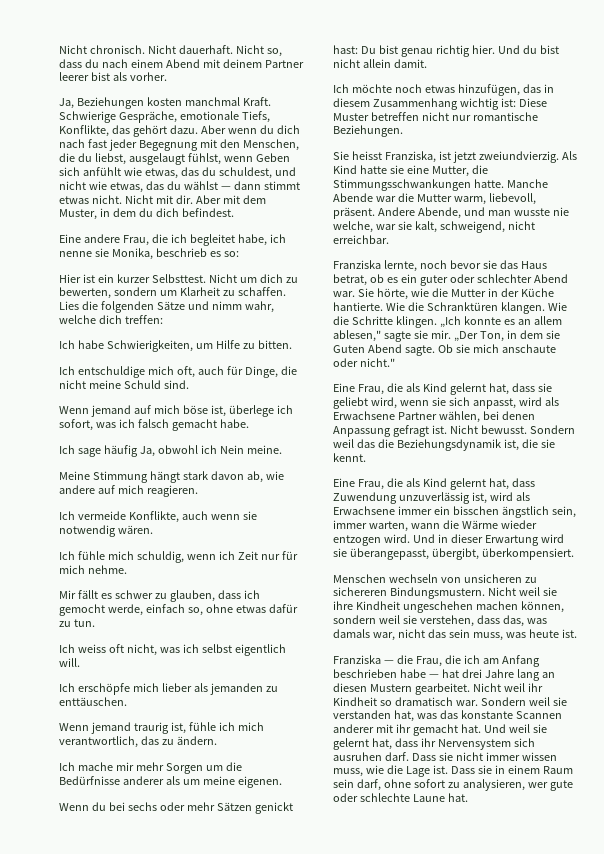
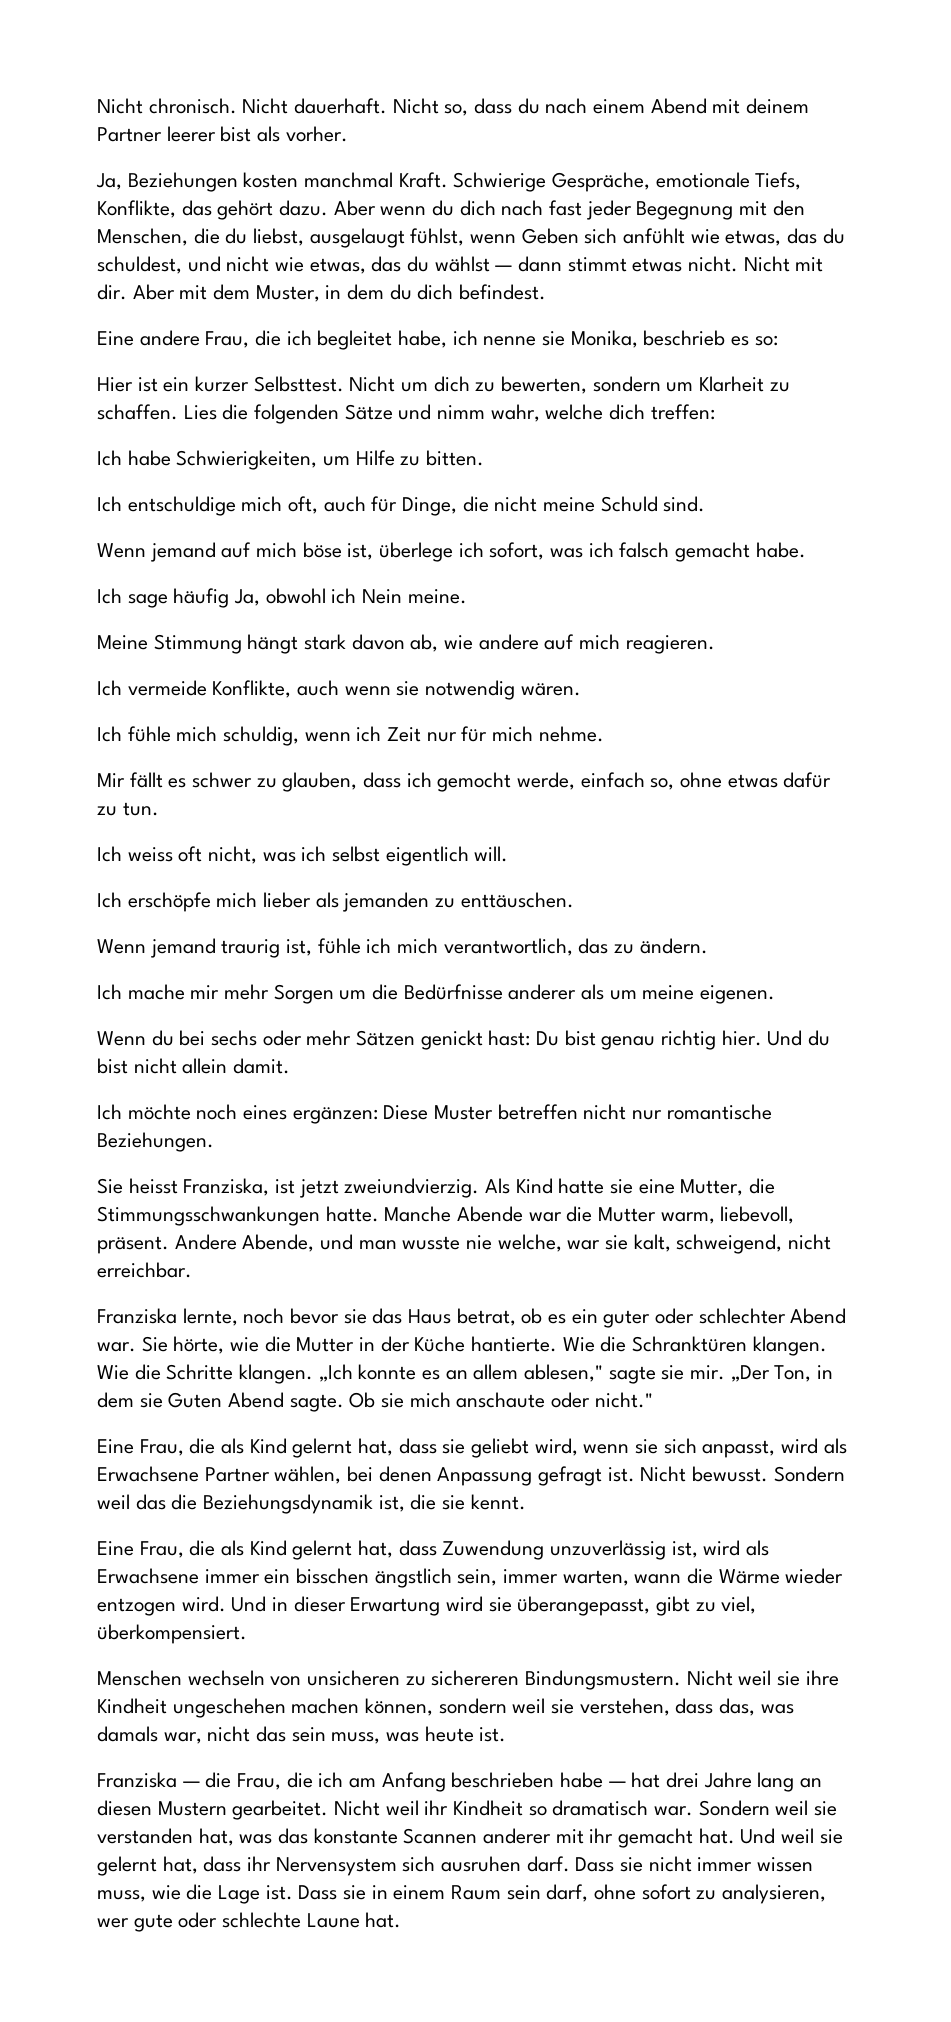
[424,84,554,96] [333,98,516,110] etwas hinzufügen, das in diesem Zusammenhang wichtig ist: -> [243,1105,378,1124] eines ergänzen:
[395,316,437,328] klingen. -> [239,1364,314,1384] klangen.
[431,548,479,560] übergibt, -> [656,1596,757,1616] gibt zu viel,

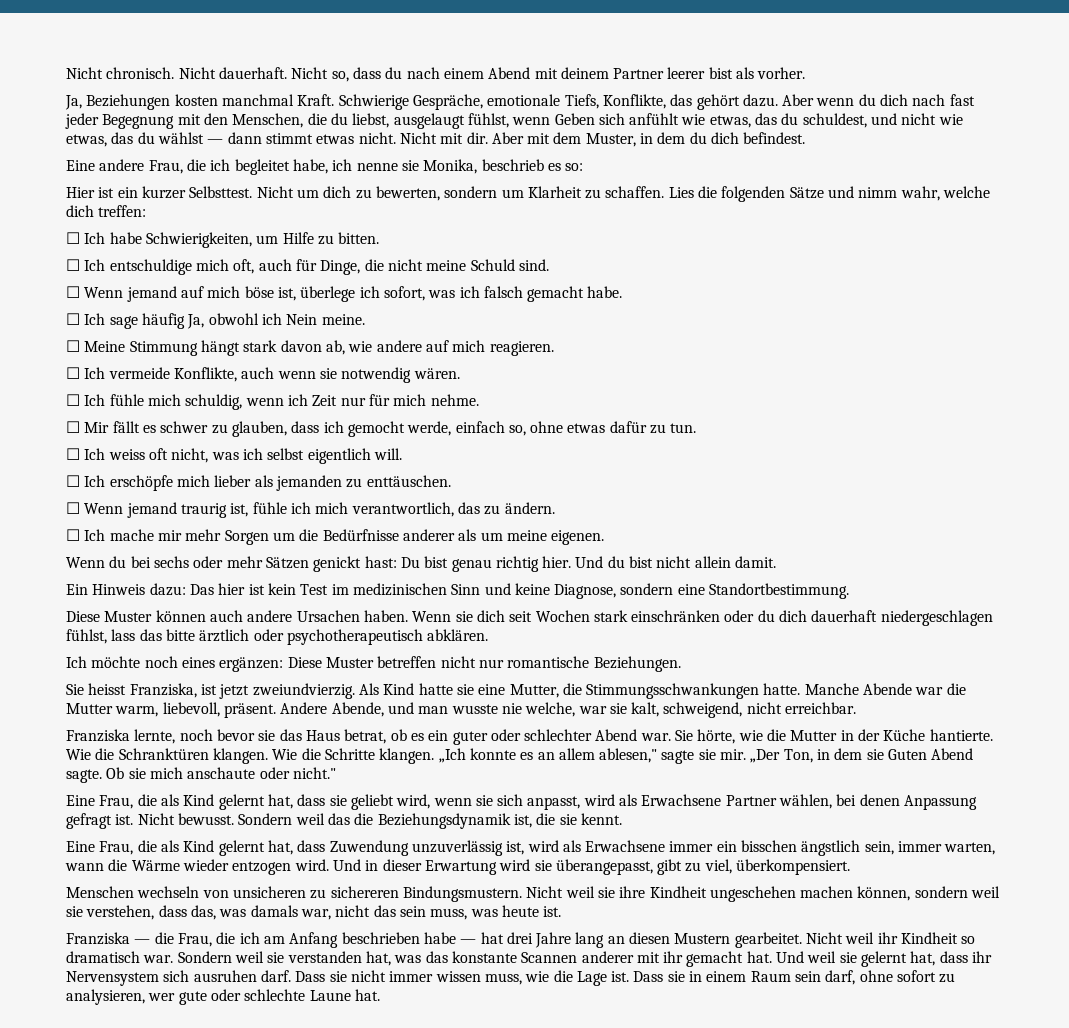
(715, 412) none -> [66,232,80,244] ☐
(485, 458) none -> [66,259,80,271] ☐
(706, 504) none -> [66,286,80,298] ☐
(806, 550) none -> [66,313,80,325] ☐
(467, 596) none -> [66,340,80,352] ☐
(715, 644) none -> [66,367,80,379] ☐
(581, 689) none -> [66,394,80,406] ☐
(604, 734) none -> [66,421,80,433] ☐
(159, 809) none -> [66,448,80,460] ☐
(509, 854) none -> [66,475,80,487] ☐
(574, 900) none -> [66,502,80,514] ☐
(708, 946) none -> [66,529,80,541] ☐
(291, 1066) none -> [66,583,850,599] [66,610,993,626] [66,629,489,645] // Ein Hinweis dazu: Das hier ist kein Test im medizinischen Sinn und keine Diagnose, sondern eine Standortbestimmung. // Diese Muster können auch andere Ursachen haben. Wenn sie dich seit Wochen stark einschränken oder du dich dauerhaft niedergeschlagen fühlst, lass das bitte ärztlich oder psychotherapeutisch abklären.

